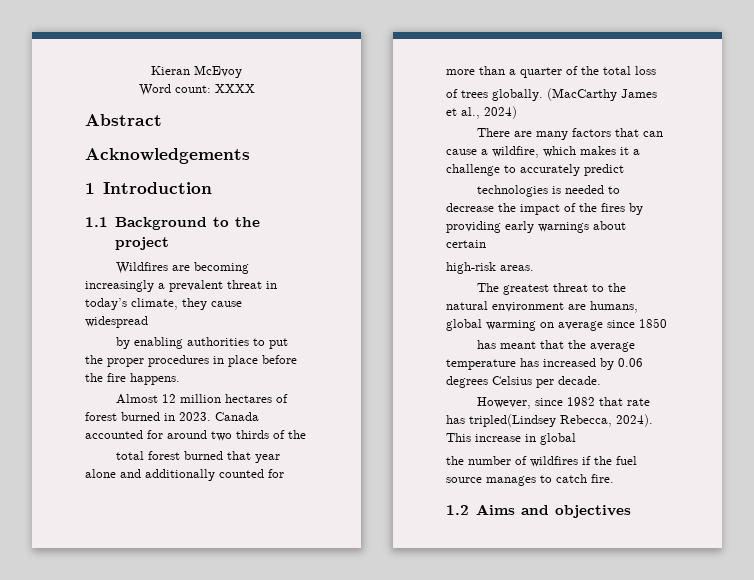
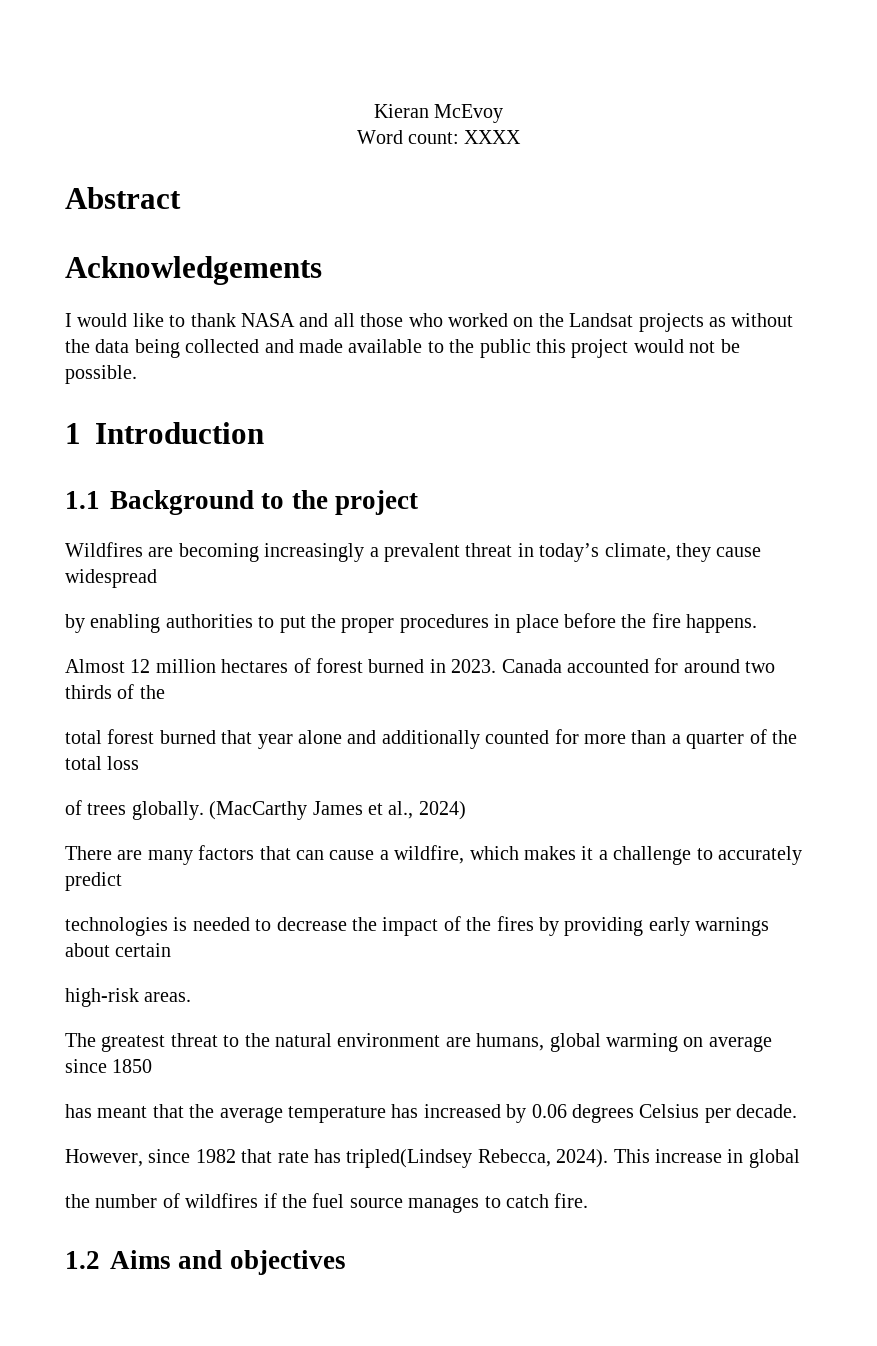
(250, 156) none -> [65,313,794,332] [65,339,740,358] [65,365,137,384] // I would like to thank NASA and all those who worked on the Landsat projects as without the data being collected and made available to the public this project would not be possible.

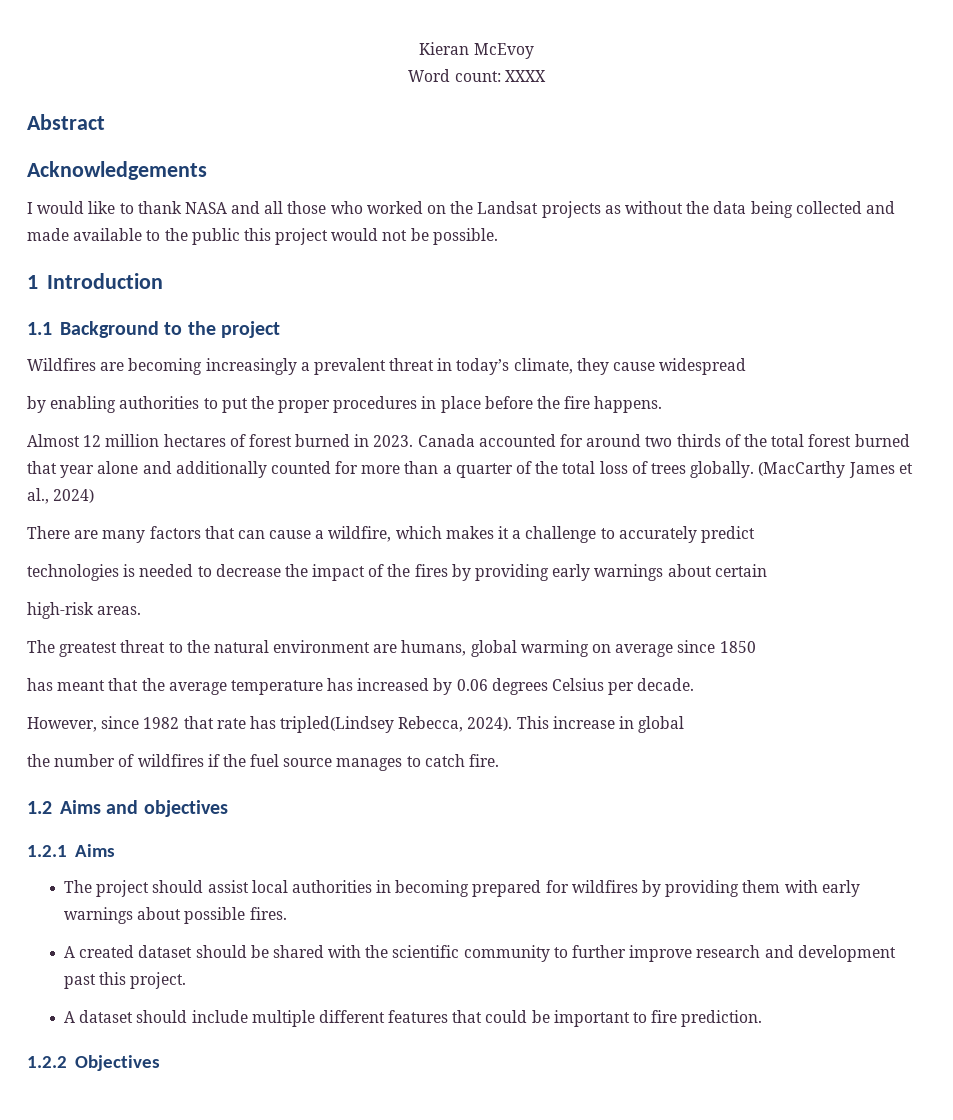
(165, 692) // -> (767, 440) none
(140, 763) // -> (628, 467) none
(346, 1262) none -> [27,844,115,857] [63,880,860,897] [63,907,287,924] [63,945,896,962] [63,972,187,989] [63,1010,763,1027] [27,1055,160,1071] // 1.2.1 Aims // The project should assist local authorities in becoming prepared for wildfires by providing them with early warnings about possible fires. // A created dataset should be shared with the scientific community to further improve research and development past this project. // A dataset should include multiple different features that could be important to fire prediction. // 1.2.2 Objectives

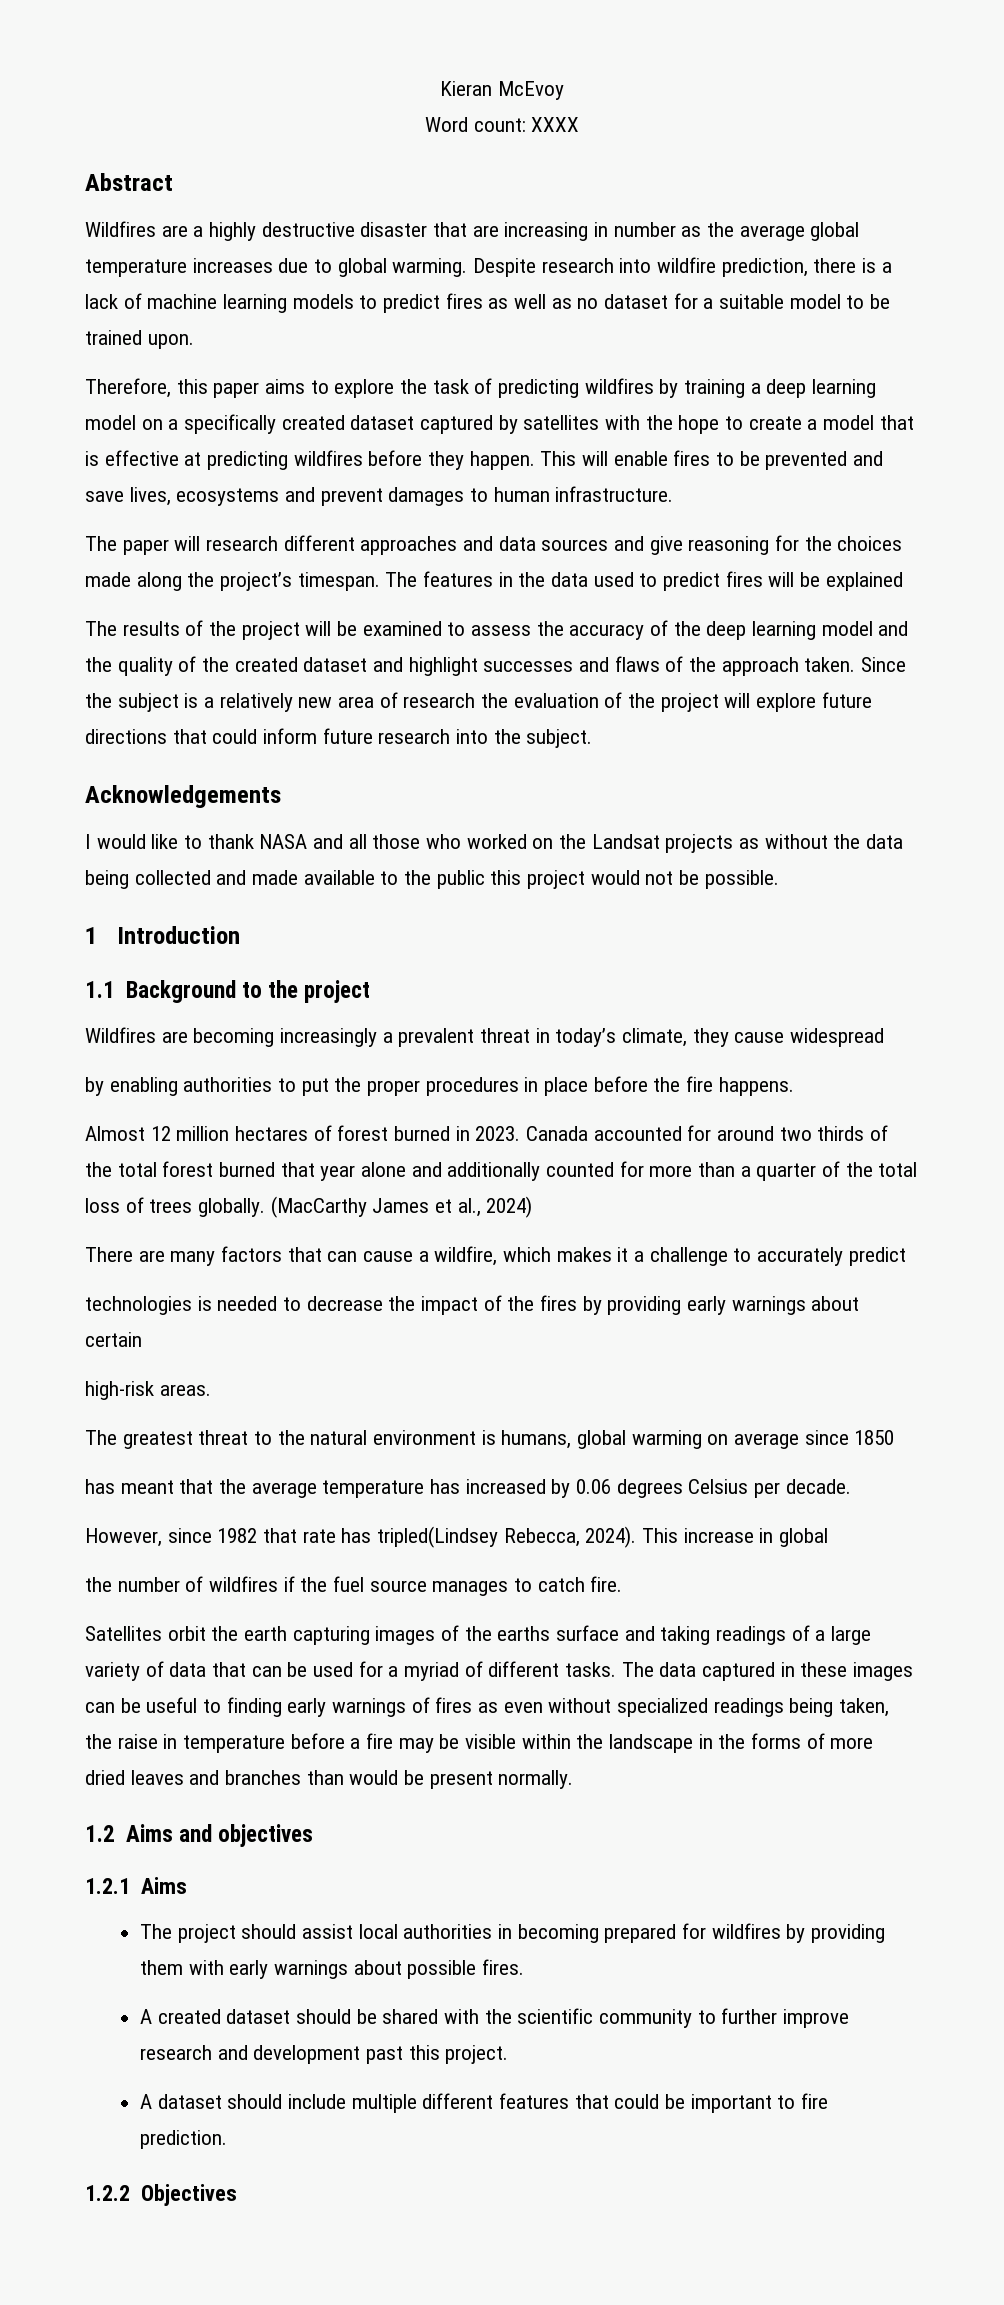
(105, 122) none -> [85,221,860,241] [85,257,892,277] [85,293,891,313] [85,330,194,349] [85,378,877,398] [85,414,914,434] [85,450,884,470] [85,486,674,506] [85,535,903,555] [85,571,903,591] [85,620,909,640] [85,656,907,676] [85,692,872,712] [85,728,593,748] // Wildfires are a highly destructive disaster that are increasing in number as the average global temperature increases due to global warming. Despite research into wildfire prediction, there is a lack of machine learning models to predict fires as well as no dataset for a suitable model to be trained upon. // Therefore, this paper aims to explore the task of predicting wildfires by training a deep learning model on a specifically created dataset captured by satellites with the hope to create a model that is effective at predicting wildfires before they happen. This will enable fires to be prevented and save lives, ecosystems and prevent damages to human infrastructure. // The paper will research different approaches and data sources and give reasoning for the choices made along the project’s timespan. The features in the data used to predict fires will be explained // The results of the project will be examined to assess the accuracy of the deep learning model and the quality of the created dataset and highlight successes and flaws of the approach taken. Since the subject is a relatively new area of research the evaluation of the project will explore future directions that could inform future research into the subject.
[373,644,398,653] are -> [481,1430,496,1445] is
(500, 760) none -> [85,1625,872,1645] [85,1661,914,1681] [85,1697,890,1717] [85,1733,874,1753] [85,1770,574,1789] // Satellites orbit the earth capturing images of the earths surface and taking readings of a large variety of data that can be used for a myriad of different tasks. The data captured in these images can be useful to finding early warnings of fires as even without specialized readings being taken, the raise in temperature before a fire may be visible within the landscape in the forms of more dried leaves and branches than would be present normally.

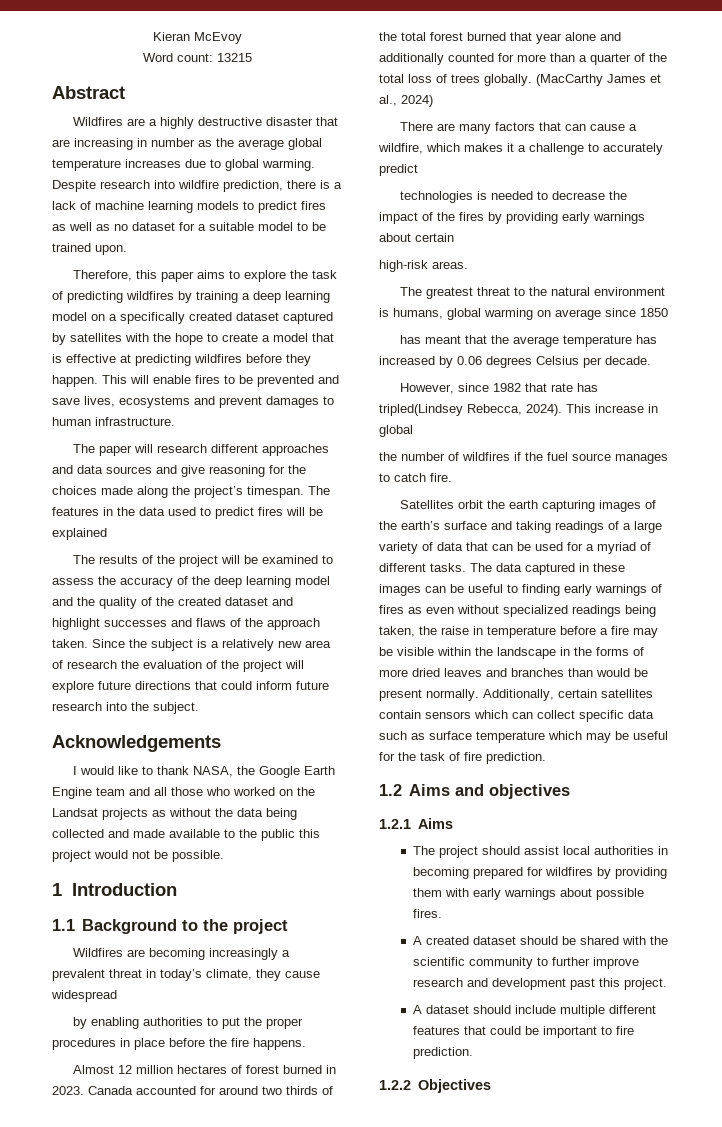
[531,117,580,132] XXXX -> [217,53,252,62] 13215
[259,834,308,849] NASA -> [193,766,336,778] [52,787,125,799] NASA, the Google Earth Engine team
[497,1626,551,1641] earths -> [401,521,440,530] earth’s
(574, 1779) none -> [483,689,653,701] [379,710,654,722] [379,731,668,743] [379,752,546,764] Additionally, certain satellites contain sensors which can collect specific data such as surface temperature which may be useful for the task of fire prediction.

